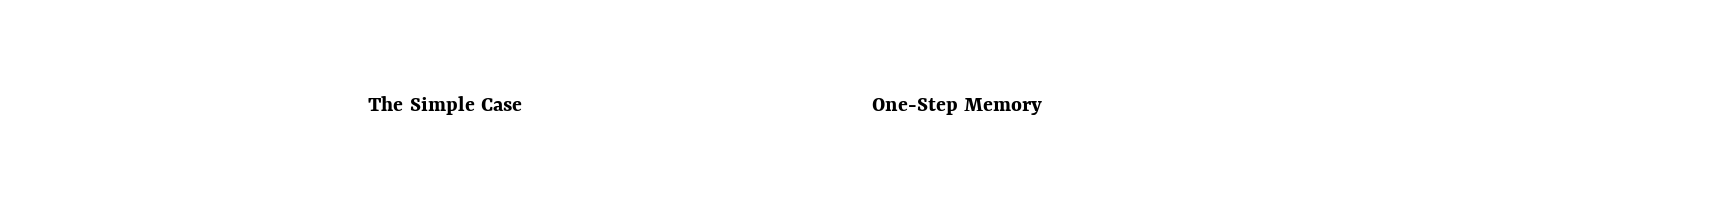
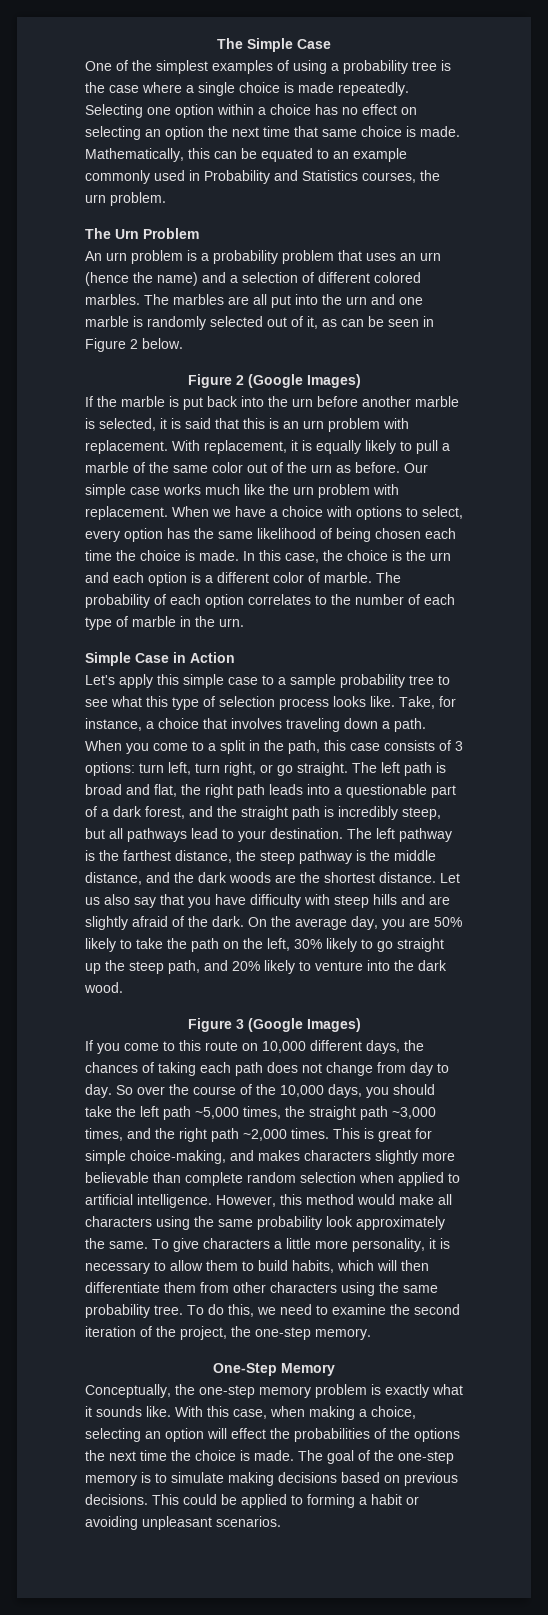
[872,98,1043,115] One-Step Memory -> [85,60,451,74] [85,82,409,96] [85,104,417,118] [85,126,460,140] [85,148,407,162] [85,170,440,184] [85,192,166,206] [85,228,199,239] [85,250,441,264] [85,272,421,286] [85,294,423,308] [85,316,434,330] [85,338,183,352] [187,374,361,388] [85,396,459,410] [85,418,409,432] [85,440,450,454] [85,462,428,473] [85,484,399,498] [85,506,463,520] [85,528,456,542] [85,550,451,563] [85,572,401,586] [85,594,455,608] [85,616,244,630] [85,652,235,666] [85,674,450,688] [85,696,456,710] [85,718,426,732] [85,740,463,754] [85,762,446,776] [85,784,456,798] [85,806,441,820] [85,828,452,842] [85,850,436,864] [85,872,460,885] [85,894,450,908] [85,916,462,930] [85,938,444,952] [85,960,447,974] [84,982,123,993] [187,1018,361,1032] [85,1040,424,1054] [85,1062,449,1076] [85,1084,435,1098] [85,1106,436,1120] [85,1128,432,1142] [85,1150,455,1164] [85,1172,460,1186] [85,1194,452,1208] [85,1216,445,1230] [85,1238,450,1252] [85,1260,429,1274] [85,1282,438,1296] [85,1304,460,1318] [85,1326,371,1340] [213,1363,335,1376] [85,1384,463,1398] [85,1406,416,1420] [85,1428,460,1442] [85,1450,454,1464] [85,1472,458,1486] [85,1494,419,1508] [85,1516,281,1530] One of the simplest examples of using a probability tree is the case where a single choice is made repeatedly. Selecting one option within a choice has no effect on selecting an option the next time that same choice is made. Mathematically, this can be equated to an example commonly used in Probability and Statistics courses, the urn problem. // The Urn Problem // An urn problem is a probability problem that uses an urn (hence the name) and a selection of different colored marbles. The marbles are all put into the urn and one marble is randomly selected out of it, as can be seen in Figure 2 below. // Figure 2 (Google Images) // If the marble is put back into the urn before another marble is selected, it is said that this is an urn problem with replacement. With replacement, it is equally likely to pull a marble of the same color out of the urn as before. Our simple case works much like the urn problem with replacement. When we have a choice with options to select, every option has the same likelihood of being chosen each time the choice is made. In this case, the choice is the urn and each option is a different color of marble. The probability of each option correlates to the number of each type of marble in the urn. // Simple Case in Action // Let's apply this simple case to a sample probability tree to see what this type of selection process looks like. Take, for instance, a choice that involves traveling down a path. When you come to a split in the path, this case consists of 3 options: turn left, turn right, or go straight. The left path is broad and flat, the right path leads into a questionable part of a dark forest, and the straight path is incredibly steep, but all pathways lead to your destination. The left pathway is the farthest distance, the steep pathway is the middle distance, and the dark woods are the shortest distance. Let us also say that you have difficulty with steep hills and are slightly afraid of the dark. On the average day, you are 50% likely to take the path on the left, 30% likely to go straight up the steep path, and 20% likely to venture into the dark wood. // Figure 3 (Google Images) // If you come to this route on 10,000 different days, the chances of taking each path does not change from day to day. So over the course of the 10,000 days, you should take the left path ~5,000 times, the straight path ~3,000 times, and the right path ~2,000 times. This is great for simple choice-making, and makes characters slightly more believable than complete random selection when applied to artificial intelligence. However, this method would make all characters using the same probability look approximately the same. To give characters a little more personality, it is necessary to allow them to build habits, which will then differentiate them from other characters using the same probability tree. To do this, we need to examine the second iteration of the project, the one-step memory. // One-Step Memory // Conceptually, the one-step memory problem is exactly what it sounds like. With this case, when making a choice, selecting an option will effect the probabilities of the options the next time the choice is made. The goal of the one-step memory is to simulate making decisions based on previous decisions. This could be applied to forming a habit or avoiding unpleasant scenarios.

